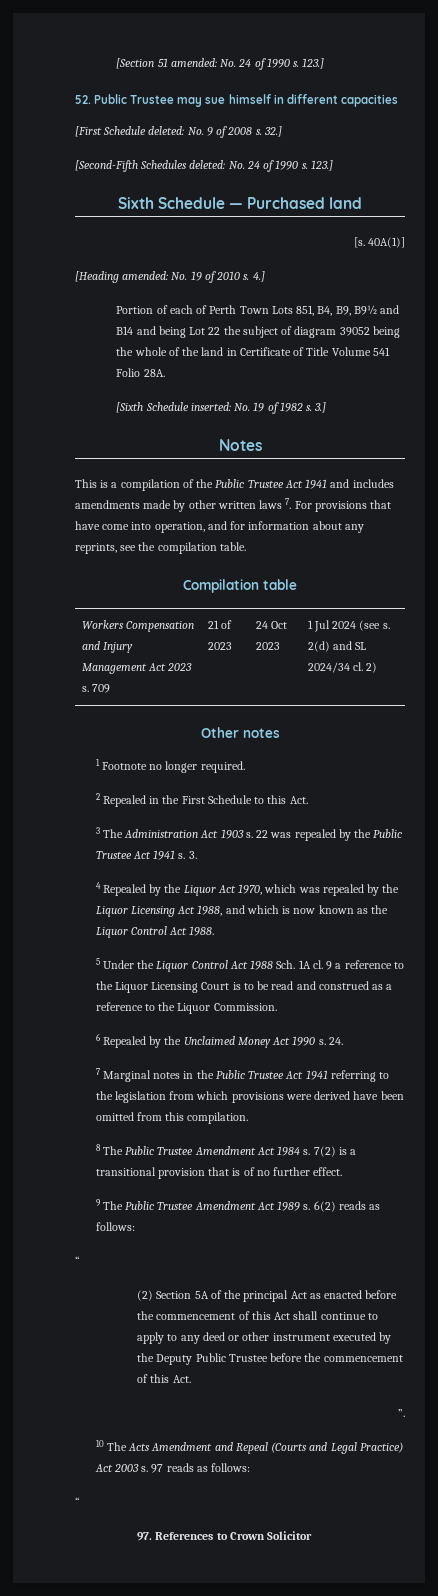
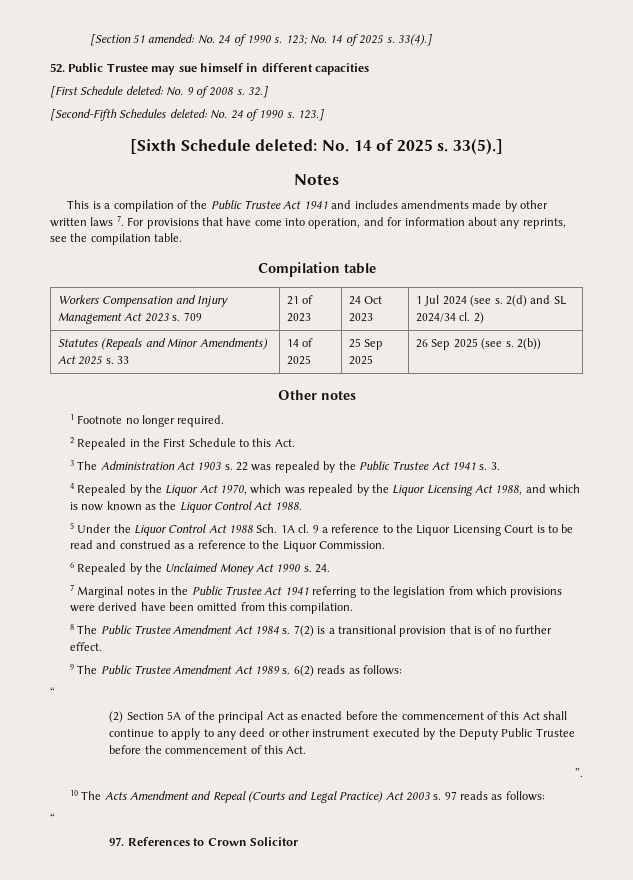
[302,58,325,69] 123.] -> [285,34,432,46] 123; No. 14 of 2025 s. 33(4).]
[117,197,363,209] [353,237,405,248] [75,271,265,283] [116,305,400,316] [116,326,400,338] [116,347,390,356] [116,368,165,377] [116,402,327,414] Sixth Schedule — Purchased land // [s. 40A(1)] // [Heading amended: No. 19 of 2010 s. 4.] // Portion of each of Perth Town Lots 851, B4, B9, B9½ and B14 and being Lot 22 the subject of diagram 39052 being the whole of the land in Certificate of Title Volume 541 Folio 28A. // [Sixth Schedule inserted: No. 19 of 1982 s. 3.] -> [130,138,503,155] [Sixth Schedule deleted: No. 14 of 2025 s. 33(5).]
(378, 667) none -> [58,338,268,350] [58,356,130,365] [287,338,314,347] [287,355,312,365] [349,338,384,350] [349,355,374,365] [416,338,541,350] // Statutes (Repeals and Minor Amendments) Act 2025 s. 33 | 14 of 2025 | 25 Sep 2025 | 26 Sep 2025 (see s. 2(b))

